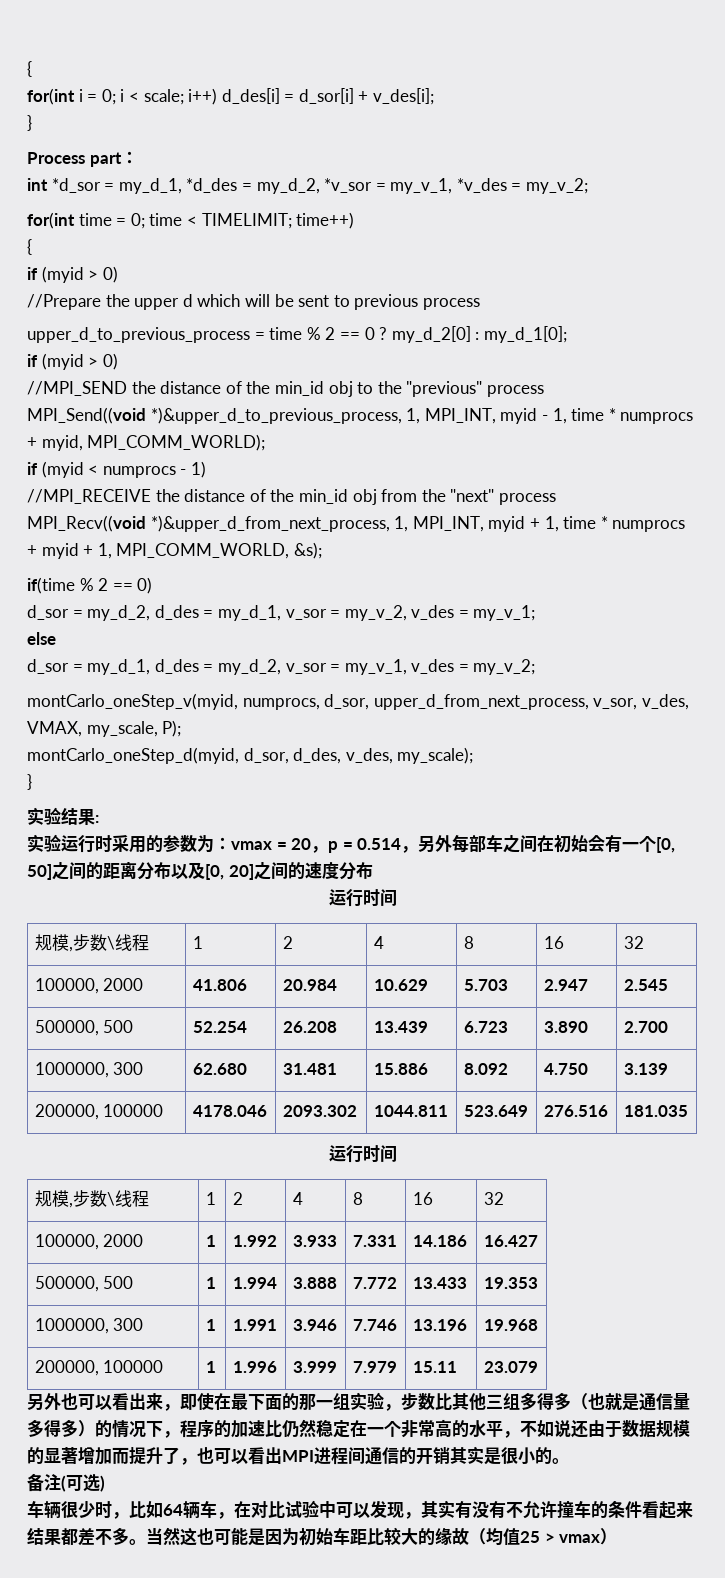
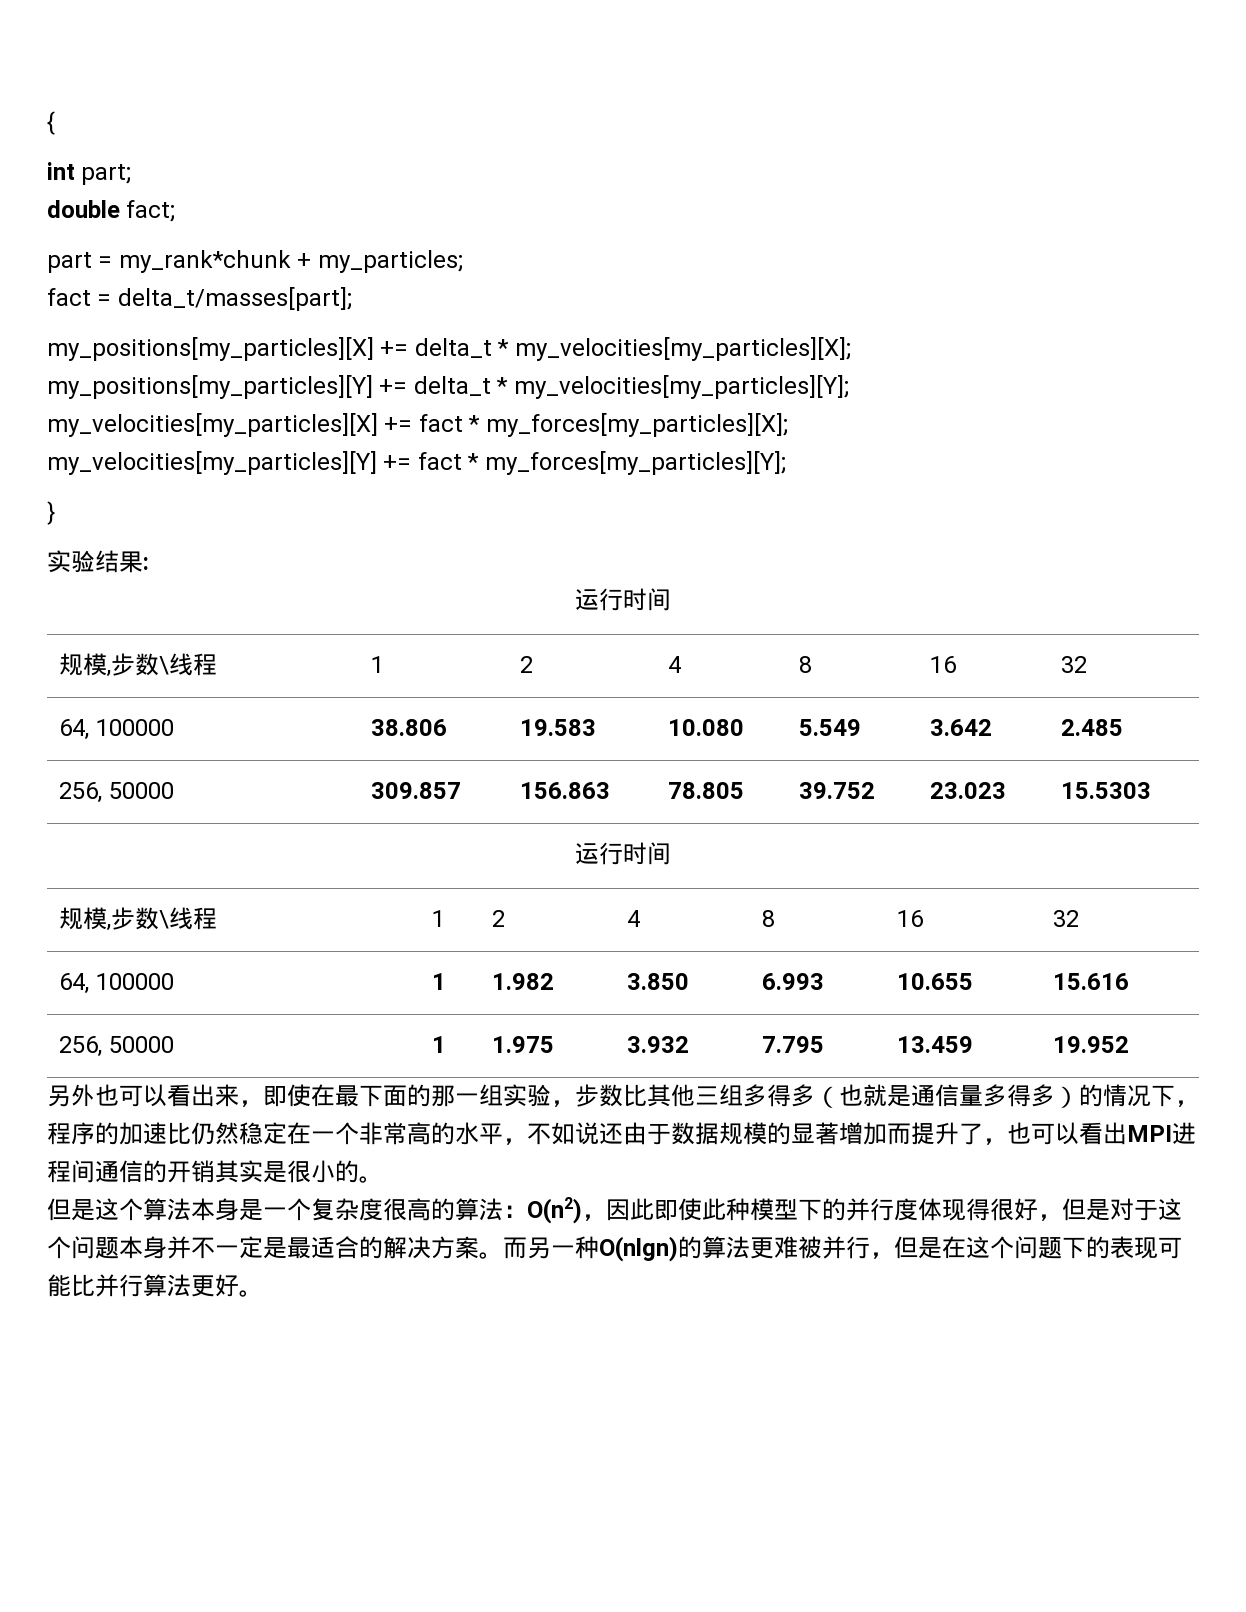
[27,61,32,77] [27,88,435,105] [27,115,32,131] [27,151,138,167] [27,178,589,194] [27,212,355,229] [27,239,32,255] [27,266,118,283] [27,294,480,310] [27,326,567,343] [27,353,118,370] [27,381,544,397] [27,407,694,424] [27,434,266,451] [27,461,206,478] [27,489,556,505] [27,515,686,532] [27,542,322,559] [27,577,153,594] [27,605,536,621] [27,632,56,645] [27,659,536,675] [27,693,689,710] [27,720,182,737] [27,747,474,764] [27,774,32,790] [27,807,99,825] [27,834,676,853] [27,862,373,880] { // for(int i = 0; i < scale; i++) d_des[i] = d_sor[i] + v_des[i]; // } // Process part： // int *d_sor = my_d_1, *d_des = my_d_2, *v_sor = my_v_1, *v_des = my_v_2; // for(int time = 0; time < TIMELIMIT; time++) // { // if (myid > 0) // //Prepare the upper d which will be sent to previous process // upper_d_to_previous_process = time % 2 == 0 ? my_d_2[0] : my_d_1[0]; // if (myid > 0) // //MPI_SEND the distance of the min_id obj to the "previous" process // MPI_Send((void *)&upper_d_to_previous_process, 1, MPI_INT, myid - 1, time * numprocs + myid, MPI_COMM_WORLD); // if (myid < numprocs - 1) // //MPI_RECEIVE the distance of the min_id obj from the "next" process // MPI_Recv((void *)&upper_d_from_next_process, 1, MPI_INT, myid + 1, time * numprocs + myid + 1, MPI_COMM_WORLD, &s); // if(time % 2 == 0) // d_sor = my_d_2, d_des = my_d_1, v_sor = my_v_2, v_des = my_v_1; // else // d_sor = my_d_1, d_des = my_d_2, v_sor = my_v_1, v_des = my_v_2; // montCarlo_oneStep_v(myid, numprocs, d_sor, upper_d_from_next_process, v_sor, v_des, VMAX, my_scale, P); // montCarlo_oneStep_d(myid, d_sor, d_des, v_des, my_scale); // } // 实验结果: // 实验运行时采用的参数为：vmax = 20，p = 0.514，另外每部车之间在初始会有一个[0, 50]之间的距离分布以及[0, 20]之间的速度分布 -> [47,111,55,135] [47,162,132,185] [47,200,176,222] [47,250,463,273] [47,287,352,311] [47,337,851,361] [47,375,849,399] [47,413,788,437] [47,451,786,475] [47,501,55,525] [47,550,149,573] { // int part; // double fact; // part = my_rank*chunk + my_particles; // fact = delta_t/masses[part]; // my_positions[my_particles][X] += delta_t * my_velocities[my_particles][X]; // my_positions[my_particles][Y] += delta_t * my_velocities[my_particles][Y]; // my_velocities[my_particles][X] += fact * my_forces[my_particles][X]; // my_velocities[my_particles][Y] += fact * my_forces[my_particles][Y]; // } // 实验结果:
[34,978,144,994] [192,979,247,991] [282,979,337,991] [373,979,428,991] [463,979,508,991] [543,979,588,991] [623,979,668,991] [34,1020,134,1036] [192,1021,247,1033] [282,1021,337,1033] [373,1021,428,1033] [463,1021,508,1033] [543,1021,588,1033] [623,1021,668,1033] [34,1062,144,1078] [192,1063,247,1075] [282,1063,337,1075] [373,1063,428,1075] [463,1063,508,1075] [543,1063,588,1075] [623,1063,668,1075] [34,1104,164,1120] [192,1105,267,1117] [282,1105,357,1117] [373,1105,448,1117] [463,1105,528,1117] [543,1105,608,1117] [623,1105,688,1117] 100000, 2000 | 41.806 | 20.984 | 10.629 | 5.703 | 2.947 | 2.545 // 500000, 500 | 52.254 | 26.208 | 13.439 | 6.723 | 3.890 | 2.700 // 1000000, 300 | 62.680 | 31.481 | 15.886 | 8.092 | 4.750 | 3.139 // 200000, 100000 | 4178.046 | 2093.302 | 1044.811 | 523.649 | 276.516 | 181.035 -> [59,719,174,740] [371,719,448,736] [520,719,597,736] [668,719,745,736] [799,719,862,736] [930,719,993,736] [1061,719,1124,736] [59,782,174,803] [371,782,462,799] [520,782,611,799] [668,782,745,799] [799,782,876,799] [930,782,1007,799] [1061,782,1152,799] 64, 100000 | 38.806 | 19.583 | 10.080 | 5.549 | 3.642 | 2.485 // 256, 50000 | 309.857 | 156.863 | 78.805 | 39.752 | 23.023 | 15.5303
[34,1234,144,1250] [205,1235,216,1247] [232,1235,277,1247] [292,1235,337,1247] [352,1235,397,1247] [412,1235,467,1247] [483,1235,538,1247] [34,1276,134,1292] [205,1277,216,1289] [232,1277,277,1289] [292,1277,337,1289] [352,1277,397,1289] [412,1277,467,1289] [483,1277,538,1289] [34,1318,144,1334] [205,1319,216,1331] [232,1319,277,1331] [292,1319,337,1331] [352,1319,397,1331] [412,1319,467,1331] [483,1319,538,1331] [34,1360,164,1376] [205,1361,216,1373] [232,1361,277,1373] [292,1361,337,1373] [352,1361,397,1373] [412,1361,457,1373] [483,1361,538,1373] 100000, 2000 | 1 | 1.992 | 3.933 | 7.331 | 14.186 | 16.427 // 500000, 500 | 1 | 1.994 | 3.888 | 7.772 | 13.433 | 19.353 // 1000000, 300 | 1 | 1.991 | 3.946 | 7.746 | 13.196 | 19.968 // 200000, 100000 | 1 | 1.996 | 3.999 | 7.979 | 15.11 | 23.079 -> [59,973,174,994] [432,973,447,990] [492,973,555,990] [627,973,690,990] [762,973,825,990] [897,973,974,990] [1053,973,1130,990] [59,1036,174,1057] [432,1036,447,1053] [492,1036,555,1053] [627,1036,690,1053] [762,1036,825,1053] [897,1036,974,1053] [1053,1036,1130,1053] 64, 100000 | 1 | 1.982 | 3.850 | 6.993 | 10.655 | 15.616 // 256, 50000 | 1 | 1.975 | 3.932 | 7.795 | 13.459 | 19.952
[27,1473,105,1492] [27,1500,693,1519] [27,1527,618,1546] 备注(可选) // 车辆很少时，比如64辆车，在对比试验中可以发现，其实有没有不允许撞车的条件看起来结果都差不多。当然这也可能是因为初始车距比较大的缘故（均值25 > vmax） -> [47,1197,1182,1224] [47,1236,1182,1262] [47,1274,263,1297] 但是这个算法本身是一个复杂度很高的算法：O(n2)，因此即使此种模型下的并行度体现得很好，但是对于这个问题本身并不一定是最适合的解决方案。而另一种O(nlgn)的算法更难被并行，但是在这个问题下的表现可能比并行算法更好。

